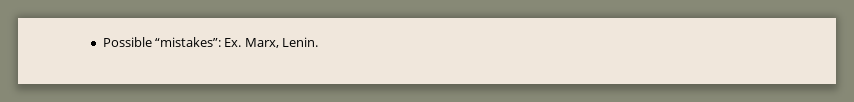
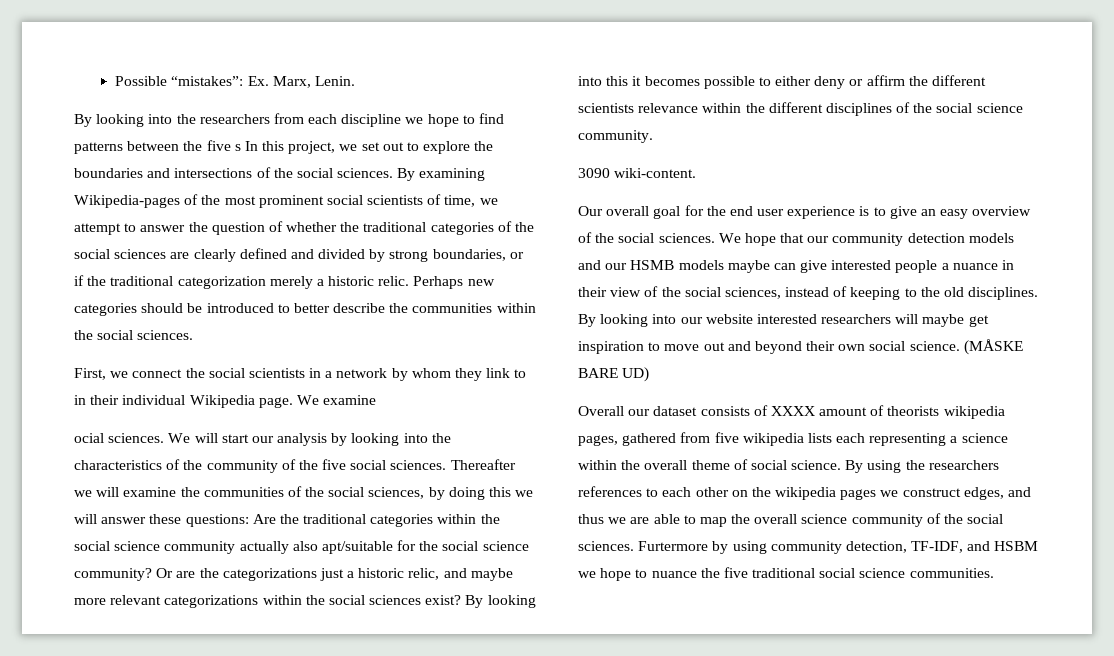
(319, 42) none -> [74,113,505,127] [74,140,494,154] [74,167,486,181] [74,194,498,208] [74,221,535,235] [74,248,524,262] [74,275,495,289] [74,303,536,316] [74,330,194,340] [74,368,527,381] [74,395,377,408] [74,433,451,446] [74,459,516,473] [74,486,534,500] [74,514,500,527] [74,540,529,554] [74,568,513,581] [74,595,536,608] [578,75,987,89] [578,102,1023,116] [578,130,653,143] [578,168,697,178] [578,205,1032,219] [578,232,1014,246] [578,260,1015,273] [578,286,1039,300] [578,314,989,327] [578,339,1023,355] [578,367,650,382] [578,405,1005,419] [578,432,1008,446] [578,459,999,473] [578,486,1032,500] [578,513,1004,527] [578,541,1039,554] [578,567,994,581] // By looking into the researchers from each discipline we hope to find patterns between the five s In this project, we set out to explore the boundaries and intersections of the social sciences. By examining Wikipedia-pages of the most prominent social scientists of time, we attempt to answer the question of whether the traditional categories of the social sciences are clearly defined and divided by strong boundaries, or if the traditional categorization merely a historic relic. Perhaps new categories should be introduced to better describe the communities within the social sciences. // First, we connect the social scientists in a network by whom they link to in their individual Wikipedia page. We examine // ocial sciences. We will start our analysis by looking into the characteristics of the community of the five social sciences. Thereafter we will examine the communities of the social sciences, by doing this we will answer these questions: Are the traditional categories within the social science community actually also apt/suitable for the social science community? Or are the categorizations just a historic relic, and maybe more relevant categorizations within the social sciences exist? By looking into this it becomes possible to either deny or affirm the different scientists relevance within the different disciplines of the social science community. // 3090 wiki-content. // Our overall goal for the end user experience is to give an easy overview of the social sciences. We hope that our community detection models and our HSMB models maybe can give interested people a nuance in their view of the social sciences, instead of keeping to the old disciplines. By looking into our website interested researchers will maybe get inspiration to move out and beyond their own social science. (MÅSKE BARE UD) // Overall our dataset consists of XXXX amount of theorists wikipedia pages, gathered from five wikipedia lists each representing a science within the overall theme of social science. By using the researchers references to each other on the wikipedia pages we construct edges, and thus we are able to map the overall science community of the social sciences. Furtermore by using community detection, TF-IDF, and HSBM we hope to nuance the five traditional social science communities.

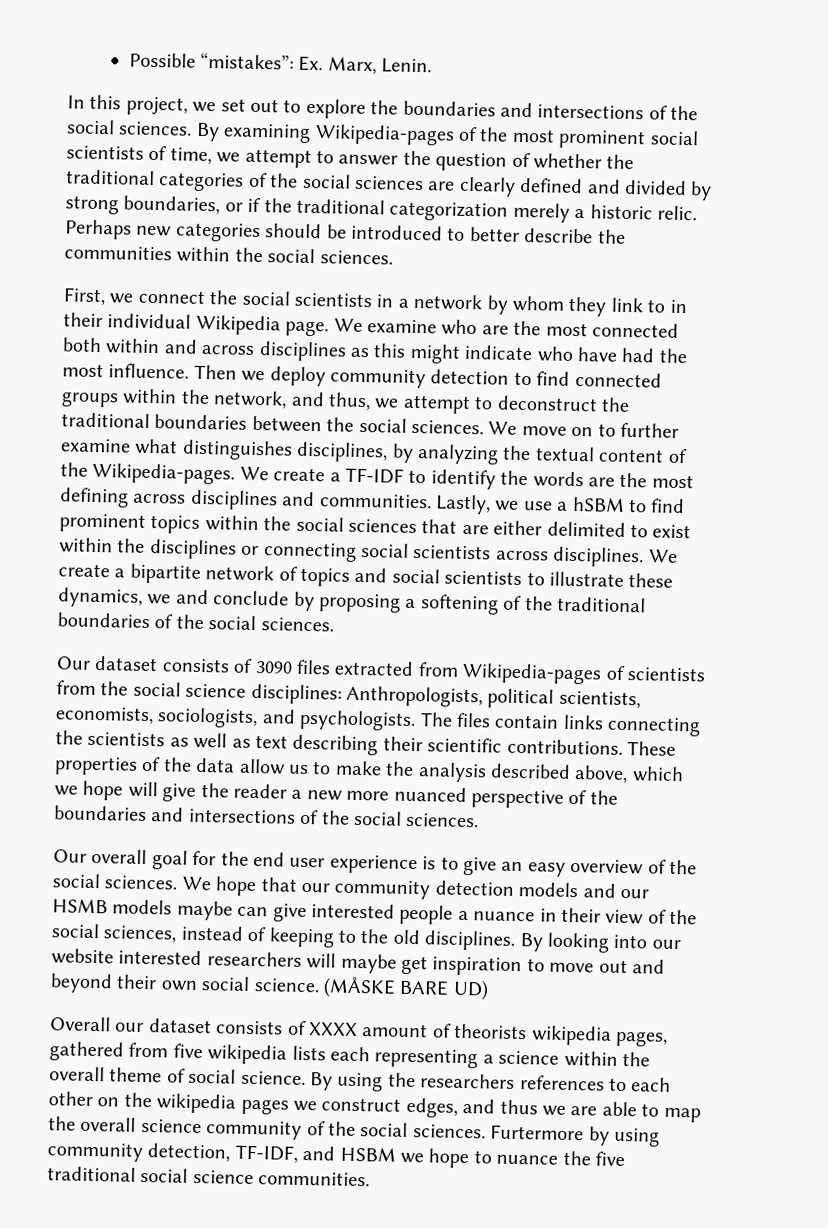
[74,113,505,127] [74,140,241,154] By looking into the researchers from each discipline we hope to find patterns between the five s -> (433, 66) none
[74,433,451,446] [74,459,516,473] [74,486,534,500] [74,514,500,527] [74,540,529,554] [74,568,513,581] [74,595,536,608] [578,75,987,89] [578,102,1023,116] [578,130,653,143] [578,168,697,178] // ocial sciences. We will start our analysis by looking into the characteristics of the community of the five social sciences. Thereafter we will examine the communities of the social sciences, by doing this we will answer these questions: Are the traditional categories within the social science community actually also apt/suitable for the social science community? Or are the categorizations just a historic relic, and maybe more relevant categorizations within the social sciences exist? By looking into this it becomes possible to either deny or affirm the different scientists relevance within the different disciplines of the social science community. // 3090 wiki-content. -> [441,319,679,338] [62,337,688,364] [62,363,662,389] [61,388,630,415] [61,412,679,438] [61,438,688,465] [60,462,694,490] [59,487,686,515] [59,513,692,539] [59,537,678,568] [58,563,674,588] [58,587,646,615] [57,612,334,632] [56,655,706,685] [56,680,641,709] [55,706,702,737] [55,730,676,756] [54,756,684,784] [54,780,618,809] [54,805,480,828] who are the most connected both within and across disciplines as this might indicate who have had the most influence. Then we deploy community detection to find connected groups within the network, and thus, we attempt to deconstruct the traditional boundaries between the social sciences. We move on to further examine what distinguishes disciplines, by analyzing the textual content of the Wikipedia-pages. We create a TF-IDF to identify the words are the most defining across disciplines and communities. Lastly, we use a hSBM to find prominent topics within the social sciences that are either delimited to exist within the disciplines or connecting social scientists across disciplines. We create a bipartite network of topics and social scientists to illustrate these dynamics, we and conclude by proposing a softening of the traditional boundaries of the social sciences. // Our dataset consists of 3090 files extracted from Wikipedia-pages of scientists from the social science disciplines: Anthropologists, political scientists, economists, sociologists, and psychologists. The files contain links connecting the scientists as well as text describing their scientific contributions. These properties of the data allow us to make the analysis described above, which we hope will give the reader a new more nuanced perspective of the boundaries and intersections of the social sciences.

